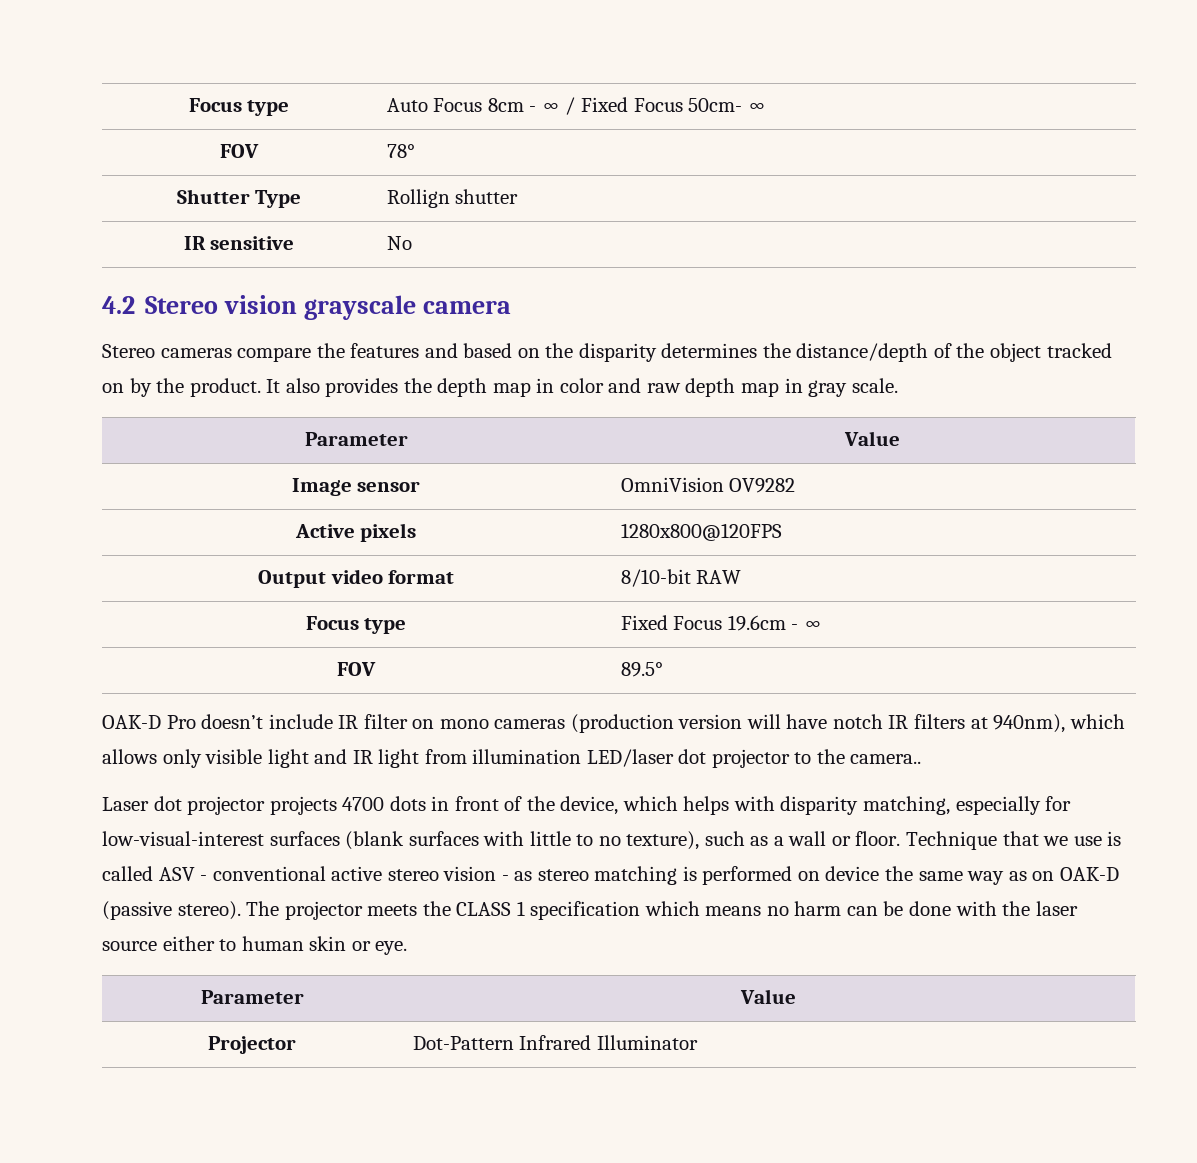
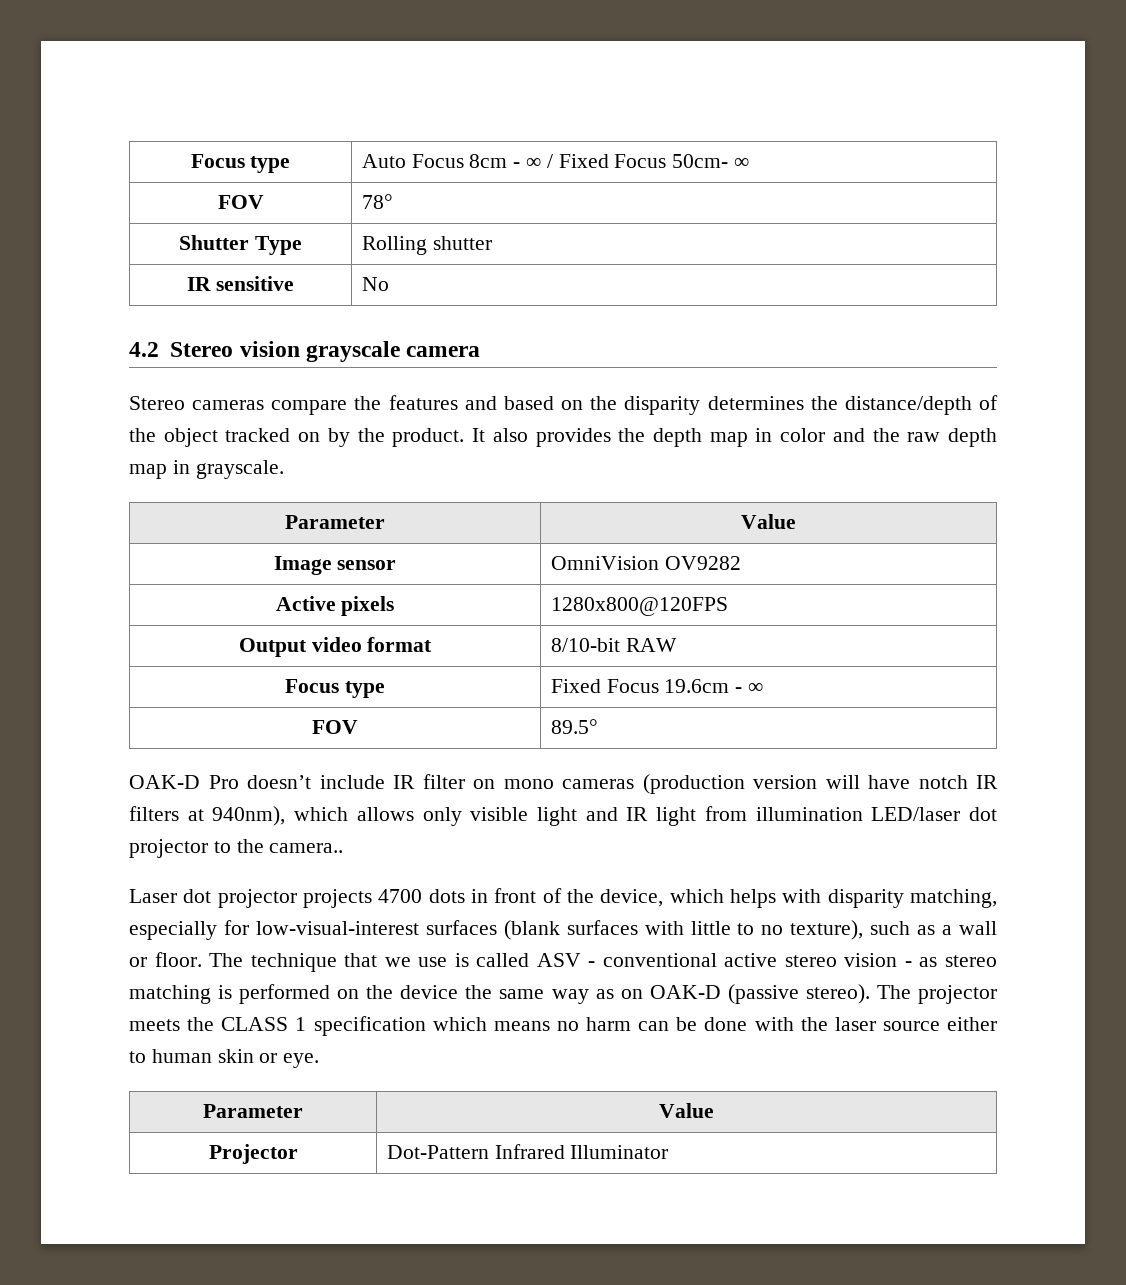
[386,189,450,208] Rollign -> [361,236,427,255] Rolling
(642, 385) none -> [872,428,900,442] the
[808,378,898,397] gray scale. -> [195,460,284,479] grayscale.
[906,831,998,850] Technique -> [209,953,337,972] The technique
(820, 876) none -> [366,985,394,999] the

